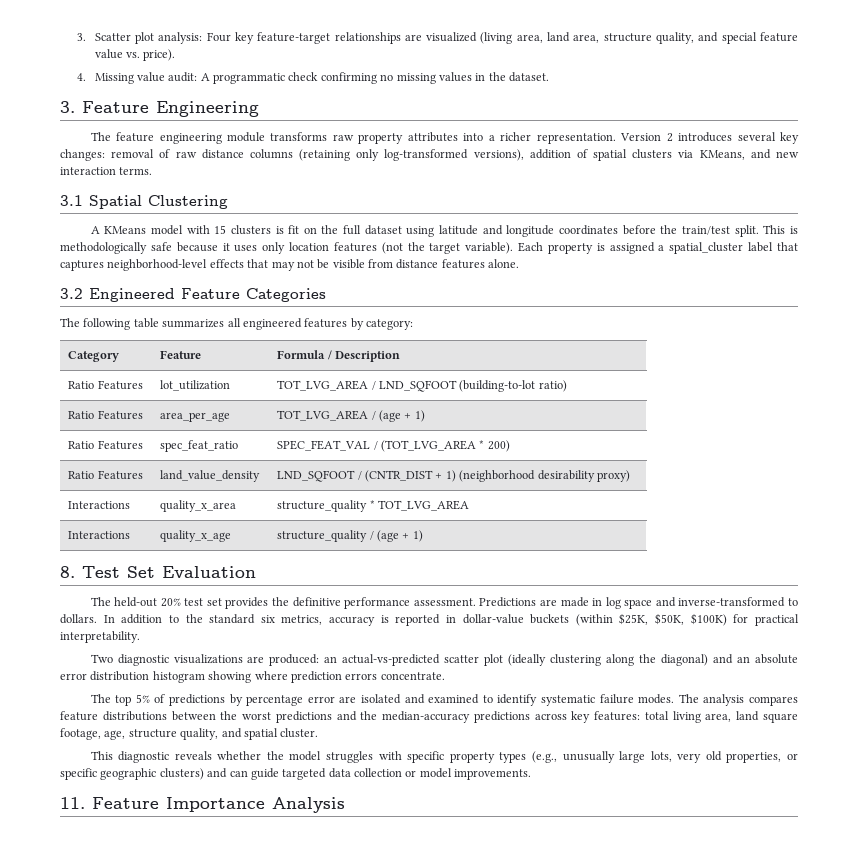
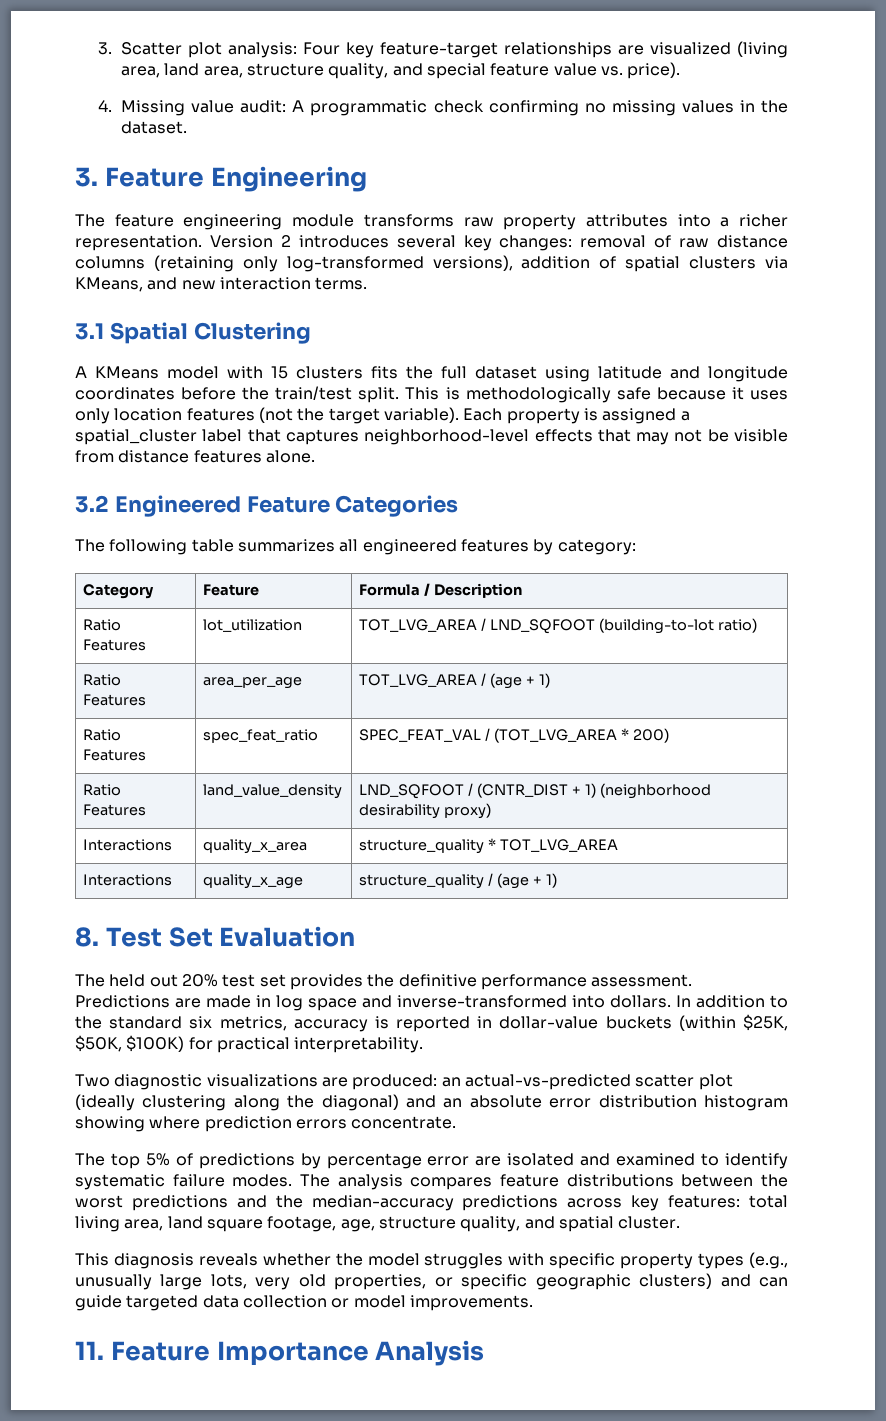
[275,225,317,234] is fit on -> [371,366,398,379] fits
[114,597,158,607] held-out -> [109,974,178,987] held out
[787,598,798,606] to -> [572,995,605,1008] into
[118,751,170,763] diagnostic -> [113,1253,194,1269] diagnosis

